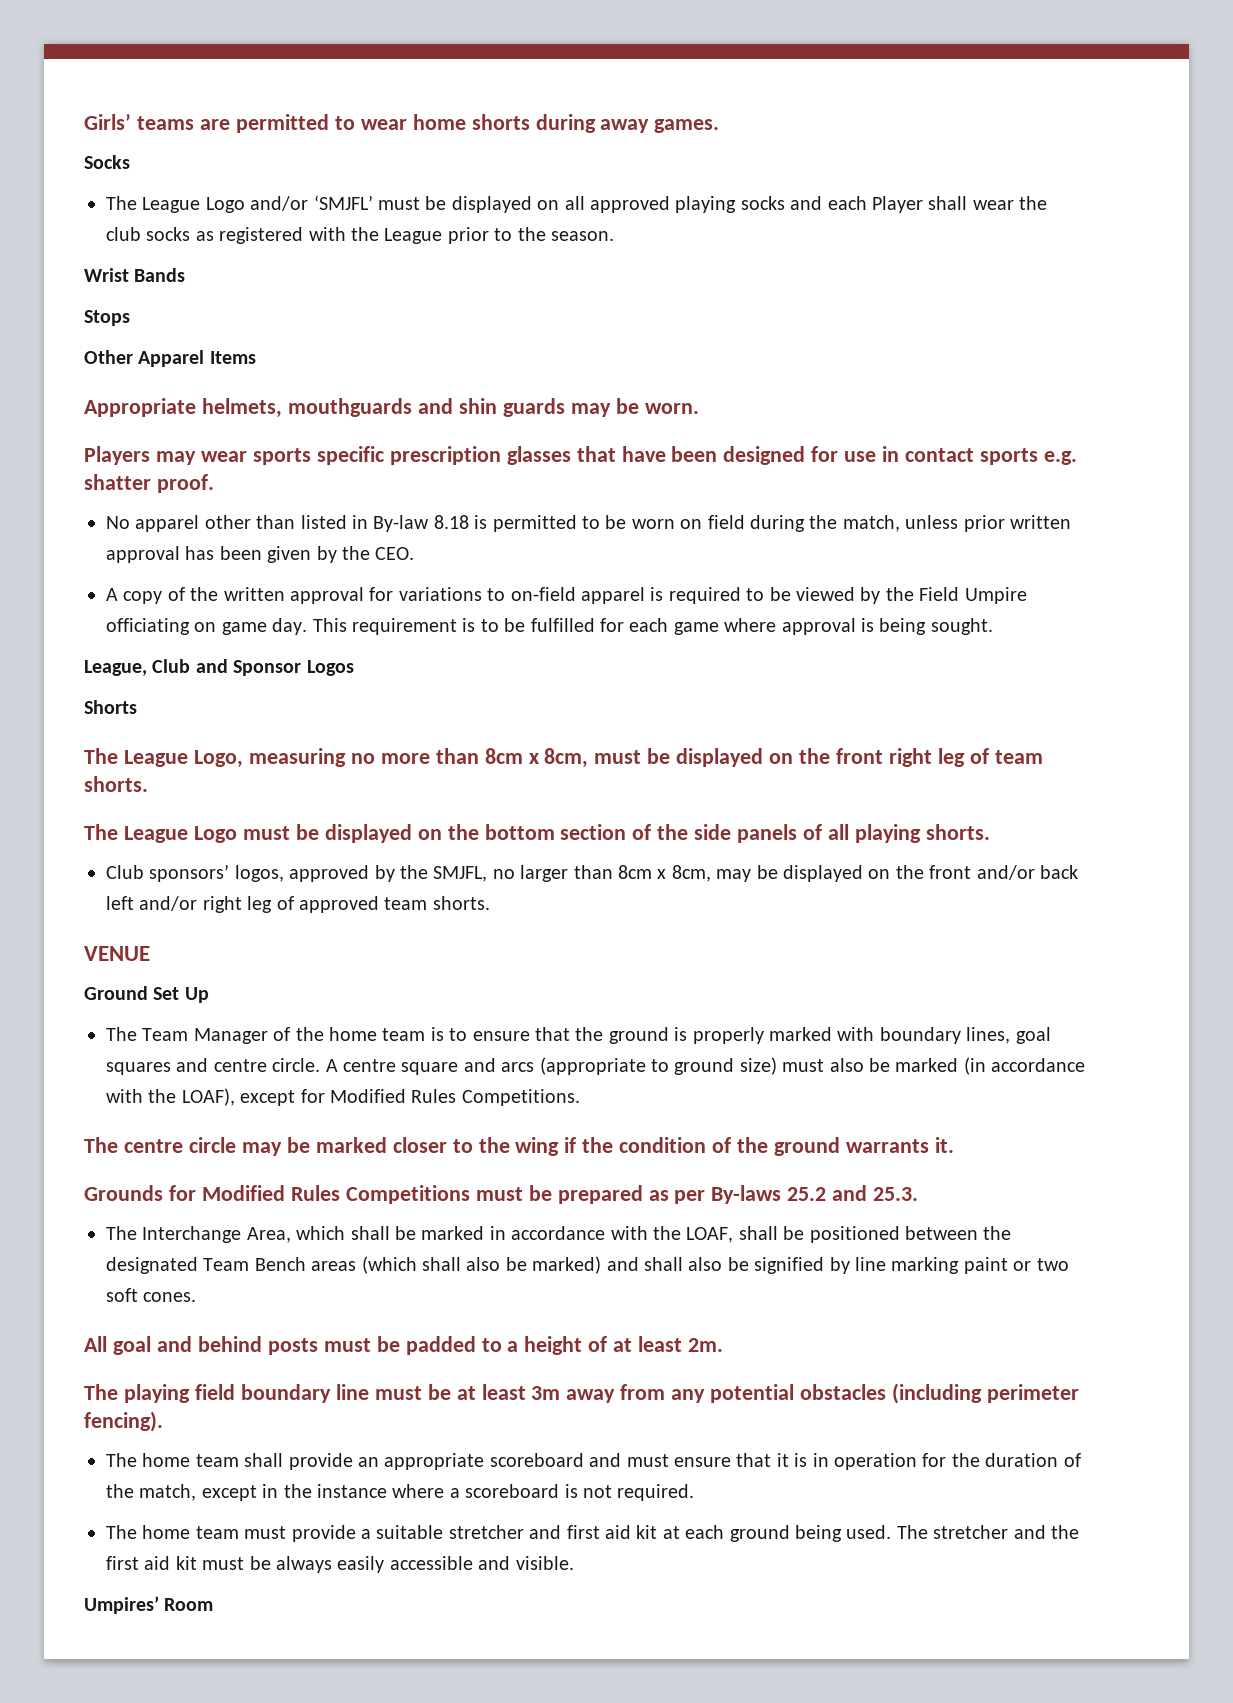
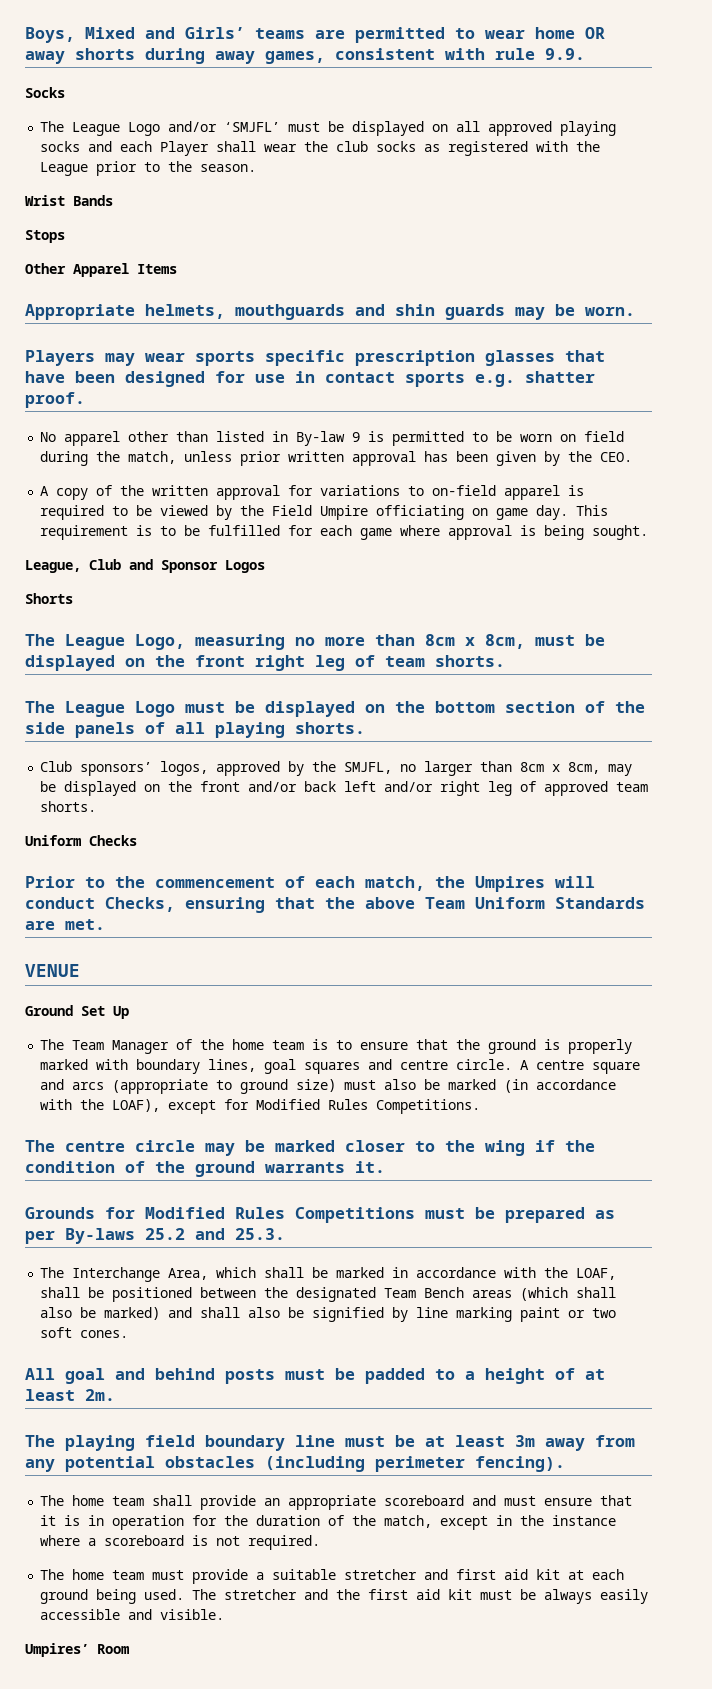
(84, 122) none -> [25,27,175,43] Boys, Mixed and
(466, 122) none -> [585,27,605,39] [25,51,65,64] OR away
[654,119,720,133] games. -> [265,48,585,64] games, consistent with rule 9.9.
[433,515,469,529] 8.18 -> [352,432,361,442] 9
(490, 903) none -> [25,835,137,846] [25,876,595,892] [25,897,645,913] [25,919,105,930] // Uniform Checks // Prior to the commencement of each match, the Umpires will conduct Checks, ensuring that the above Team Uniform Standards are met.

